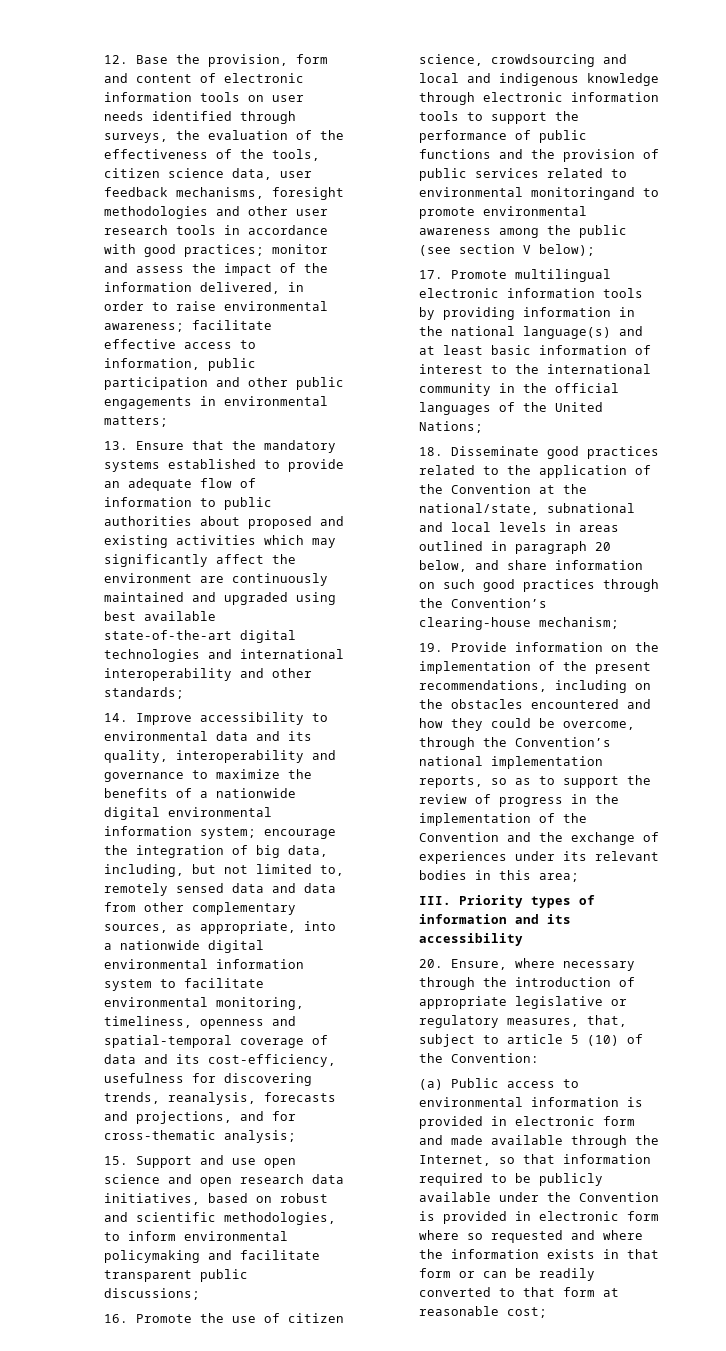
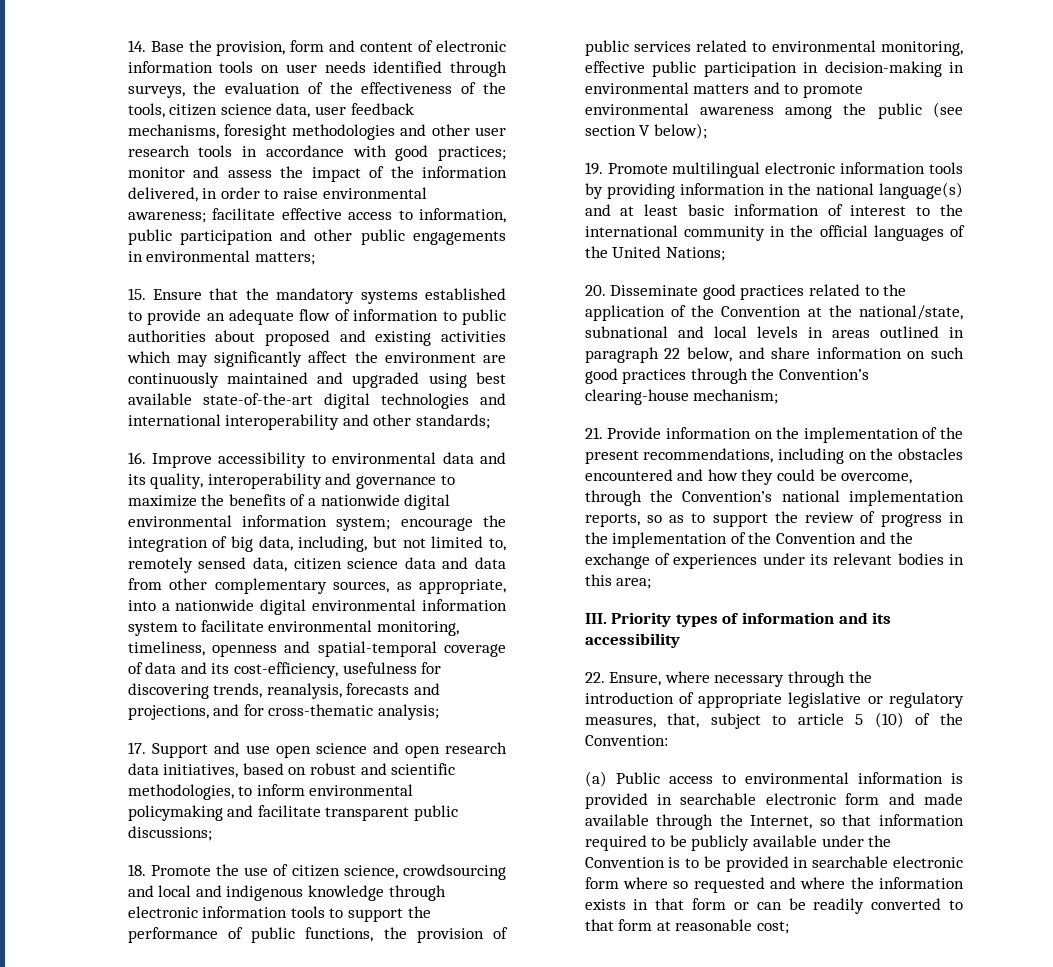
[103,55,128,64] 12. -> [127,40,146,52] 14.
[103,441,128,450] 13. -> [127,288,146,300] 15.
[103,713,128,722] 14. -> [127,452,146,464] 16.
(224, 888) none -> [252,557,399,572] data, citizen science
[103,1156,128,1165] 15. -> [127,742,146,754] 17.
[103,1314,128,1323] 16. -> [127,864,146,876] 18.
[418,149,523,159] functions and -> [305,927,374,942] functions,
[530,187,635,200] monitoringand -> [881,41,963,56] [584,61,964,77] [584,82,780,94] monitoring, effective public participation in decision-making in environmental matters and
[418,270,443,279] 17. -> [584,162,603,175] 19.
[418,447,443,456] 18. -> [584,285,606,296] 20.
[594,542,611,551] 20 -> [664,348,681,359] 22
[418,643,443,652] 19. -> [584,427,603,439] 21.
[418,959,443,968] 20. -> [584,672,605,683] 22.
(507, 1121) none -> [680,793,757,805] searchable
[442,1211,531,1224] provided in -> [685,856,889,872] to be provided in searchable

